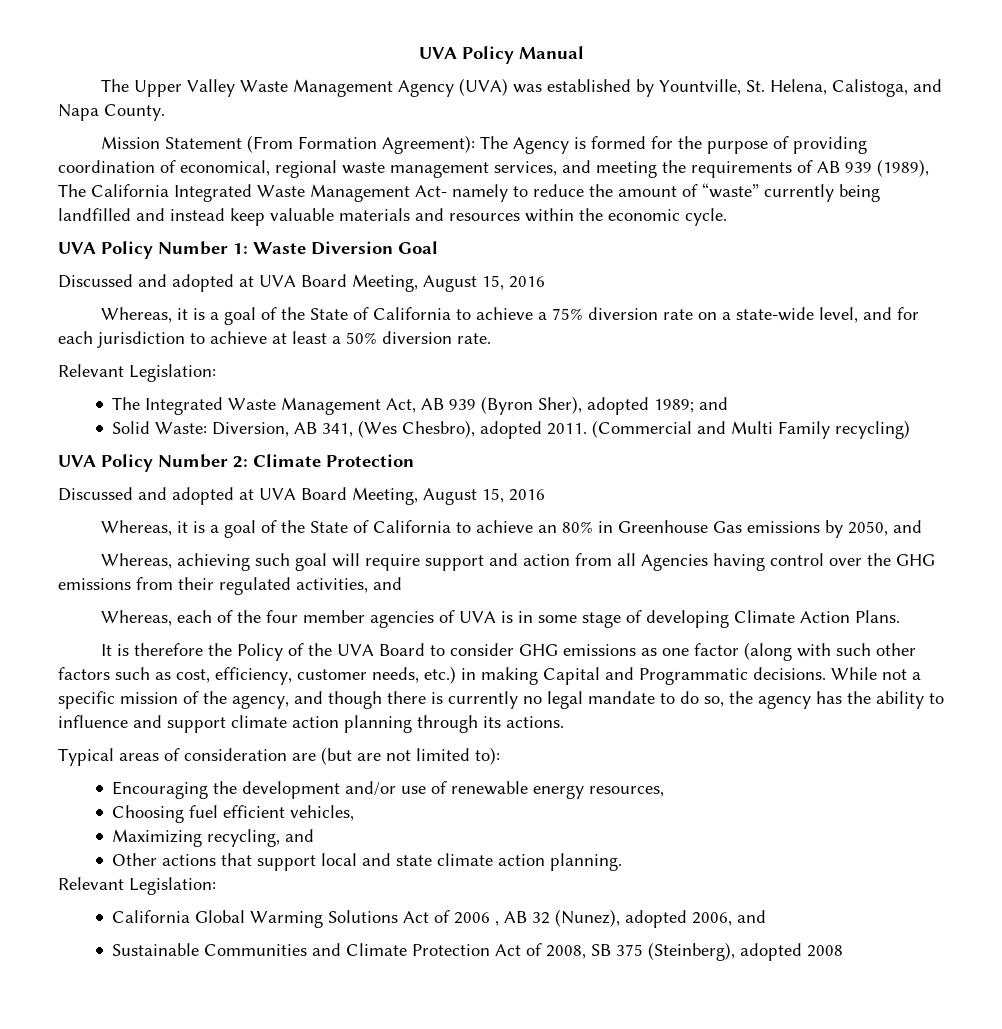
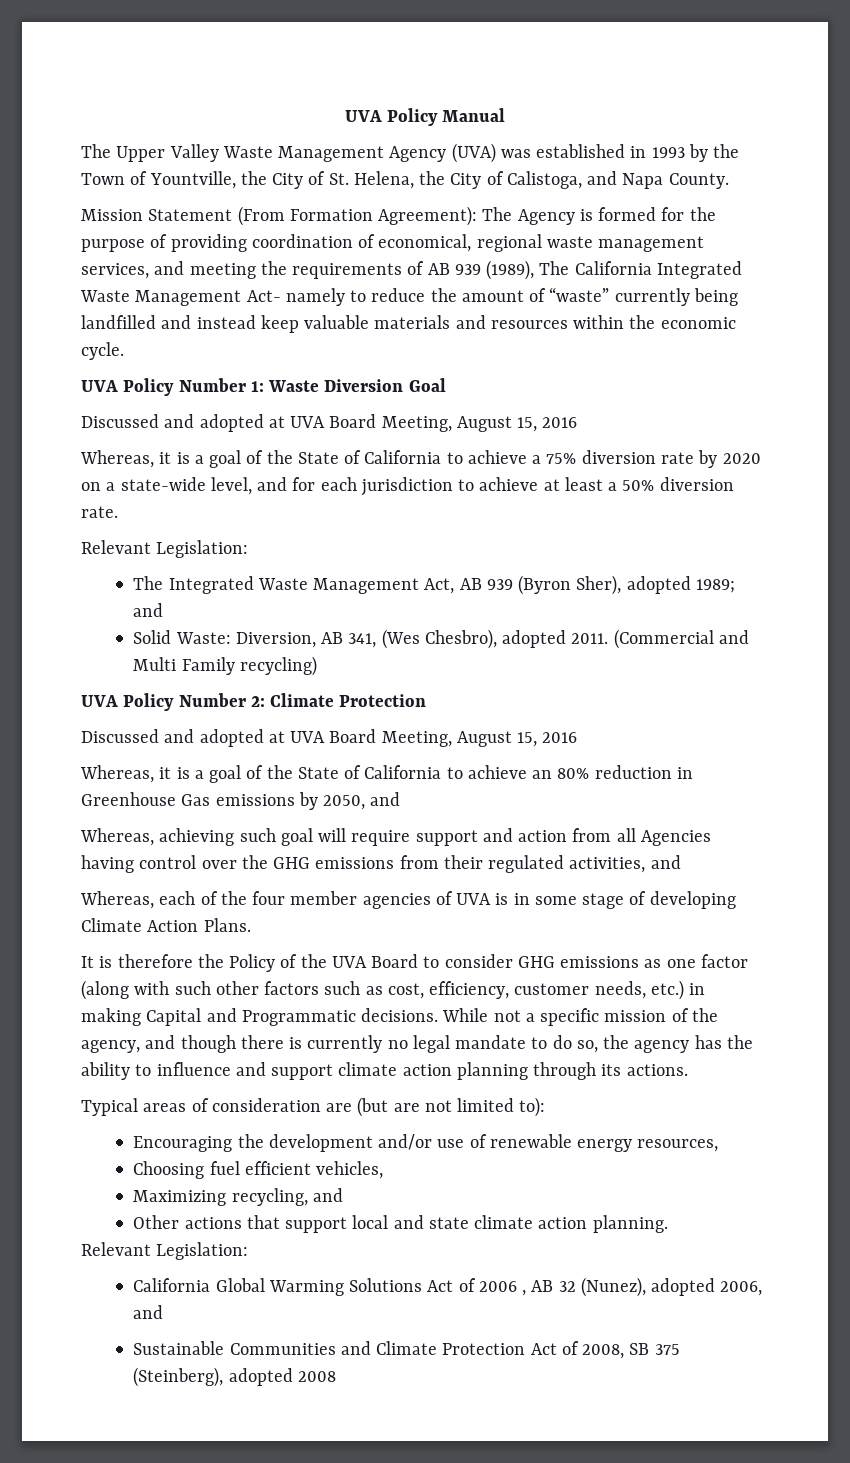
[635,79,827,97] by Yountville, St. Helena, -> [630,144,740,162] [81,171,504,189] in 1993 by the Town of Yountville, the City of St. Helena, the City of
(693, 314) none -> [698,450,761,468] by 2020
(593, 527) none -> [594,765,672,779] reduction

